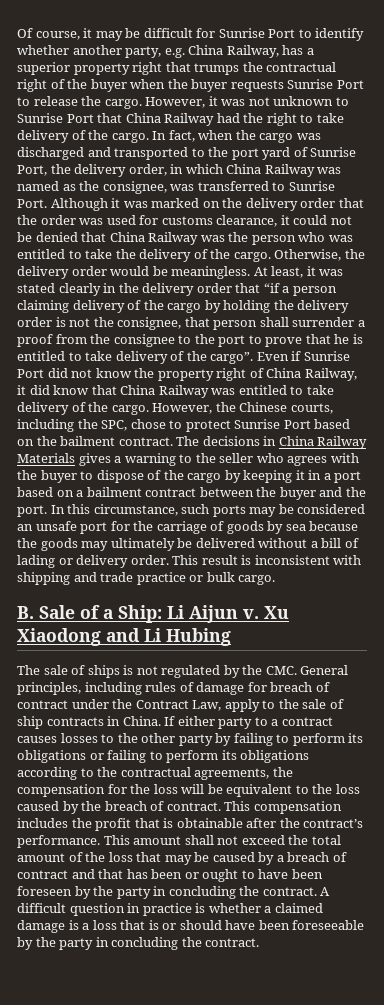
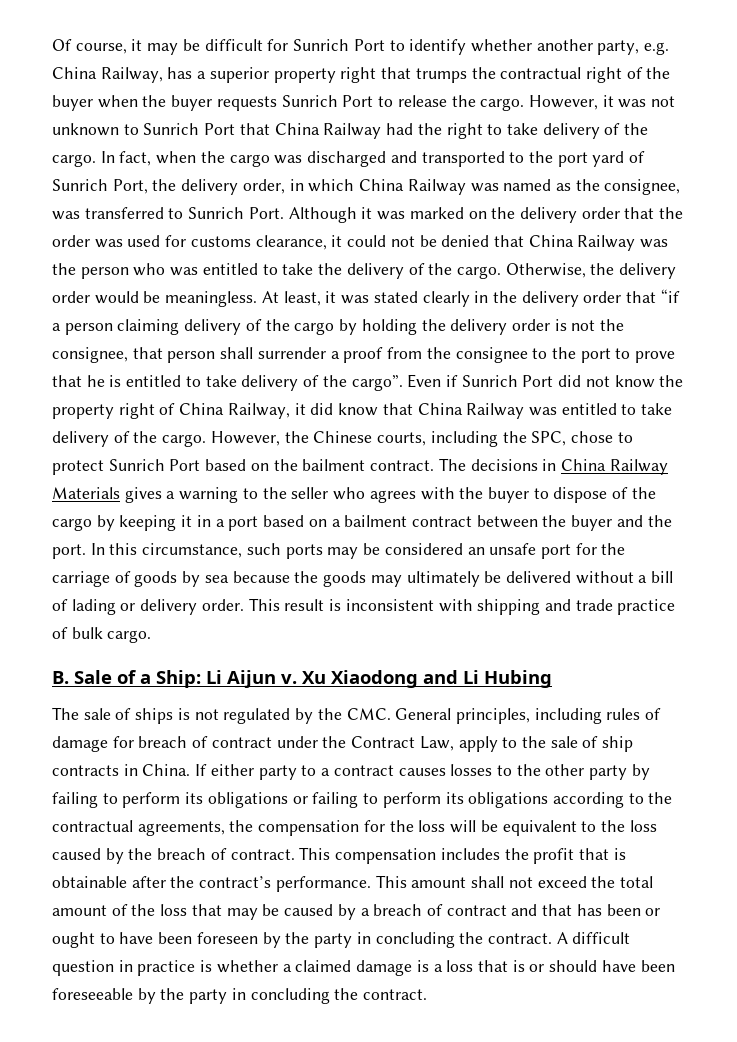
[218,28,265,38] Sunrise -> [293,39,350,51] Sunrich
[287,79,334,89] Sunrise -> [281,95,338,107] Sunrich
[17,113,63,123] Sunrise -> [143,123,200,135] Sunrich
[310,147,357,157] Sunrise -> [52,179,108,191] Sunrich
[288,181,335,191] Sunrise -> [188,207,245,219] Sunrich
[303,351,350,361] Sunrise -> [461,375,518,387] Sunrich
[234,419,281,429] Sunrise -> [108,459,165,471] Sunrich
[189,575,204,582] or -> [52,627,68,639] of

